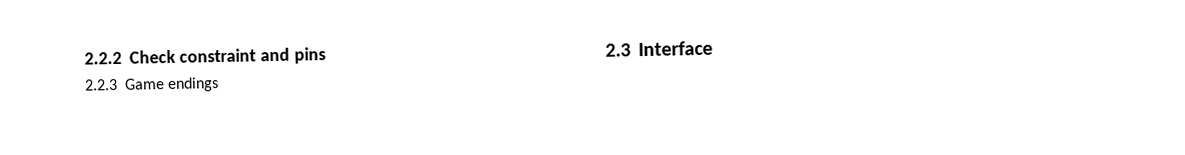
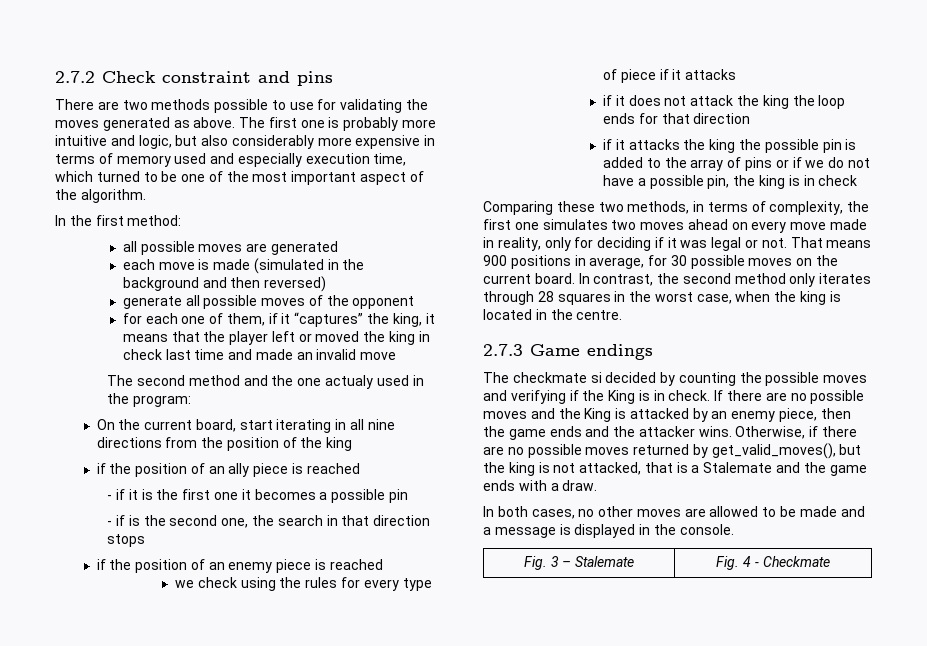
[84,51,122,65] 2.2.2 -> [55,71,95,83] 2.7.2
[84,77,219,93] [605,40,713,57] 2.2.3 Game endings // 2.3 Interface -> [55,99,429,113] [55,117,437,131] [55,135,436,149] [55,153,407,167] [55,171,424,185] [55,189,146,203] [55,215,182,226] [122,241,338,255] [122,258,365,274] [122,276,327,292] [122,295,415,309] [122,312,435,327] [122,331,430,345] [122,349,397,360] [107,375,424,389] [107,393,192,407] [96,419,395,433] [96,437,353,451] [96,463,360,477] [107,489,408,503] [107,515,431,528] [107,534,146,547] [96,559,383,573] [175,577,432,591] [603,69,737,83] [603,95,846,109] [603,113,751,124] [603,139,857,153] [603,157,870,171] [603,175,858,189] [483,201,870,215] [483,219,868,233] [483,237,872,251] [483,255,839,269] [483,273,872,287] [483,291,841,305] [483,309,623,320] [483,344,653,360] [483,372,868,386] [483,390,865,404] [483,408,851,422] [483,426,858,440] [483,443,862,459] [483,462,867,476] [483,480,598,491] [483,506,865,519] [483,524,734,538] [523,556,635,570] [716,556,830,570] There are two methods possible to use for validating the moves generated as above. The first one is probably more intuitive and logic, but also considerably more expensive in terms of memory used and especially execution time, which turned to be one of the most important aspect of the algorithm. // In the first method: // all possible moves are generated // each move is made (simulated in the background and then reversed) // generate all possible moves of the opponent // for each one of them, if it “captures” the king, it means that the player left or moved the king in check last time and made an invalid move // The second method and the one actualy used in the program: // On the current board, start iterating in all nine directions from the position of the king // if the position of an ally piece is reached // - if it is the first one it becomes a possible pin // - if is the second one, the search in that direction stops // if the position of an enemy piece is reached // we check using the rules for every type of piece if it attacks // if it does not attack the king the loop ends for that direction // if it attacks the king the possible pin is added to the array of pins or if we do not have a possible pin, the king is in check // Comparing these two methods, in terms of complexity, the first one simulates two moves ahead on every move made in reality, only for deciding if it was legal or not. That means 900 positions in average, for 30 possible moves on the current board. In contrast, the second method only iterates through 28 squares in the worst case, when the king is located in the centre. // 2.7.3 Game endings // The checkmate si decided by counting the possible moves and verifying if the King is in check. If there are no possible moves and the King is attacked by an enemy piece, then the game ends and the attacker wins. Otherwise, if there are no possible moves returned by get_valid_moves(), but the king is not attacked, that is a Stalemate and the game ends with a draw. // In both cases, no other moves are allowed to be made and a message is displayed in the console. // Fig. 3 – Stalemate | Fig. 4 - Checkmate

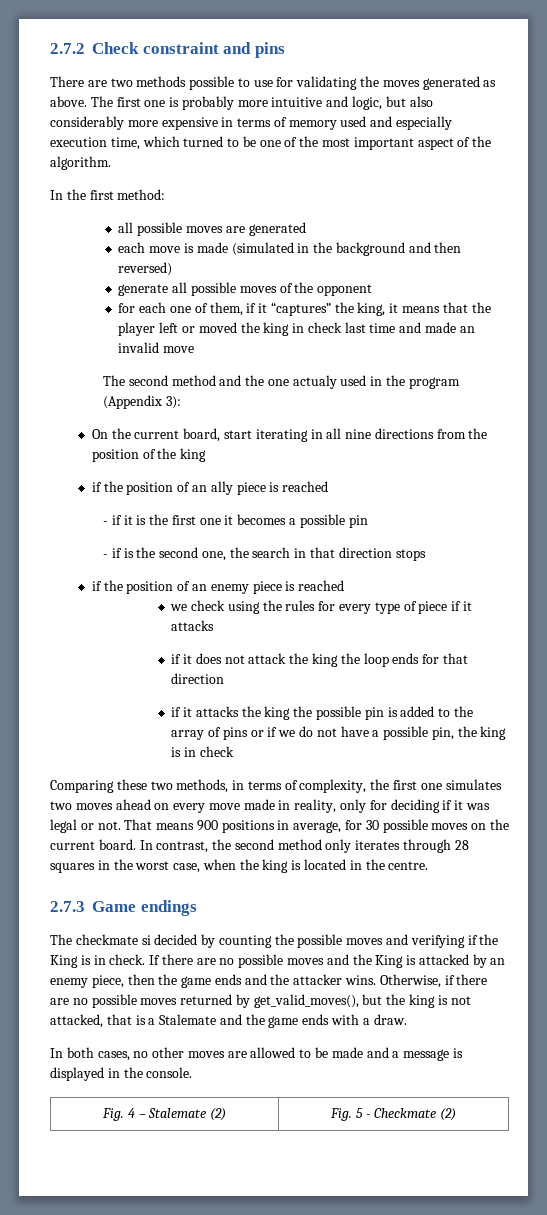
[133,395,192,407] program: -> [408,377,460,389] [102,395,181,409] program (Appendix 3):
[550,556,559,567] 3 -> [127,1108,135,1118] 4
[716,556,752,570] | Fig. 4 -> [210,1108,227,1121] [330,1108,364,1121] (2) | Fig. 5
(830, 561) none -> [439,1108,456,1121] (2)

